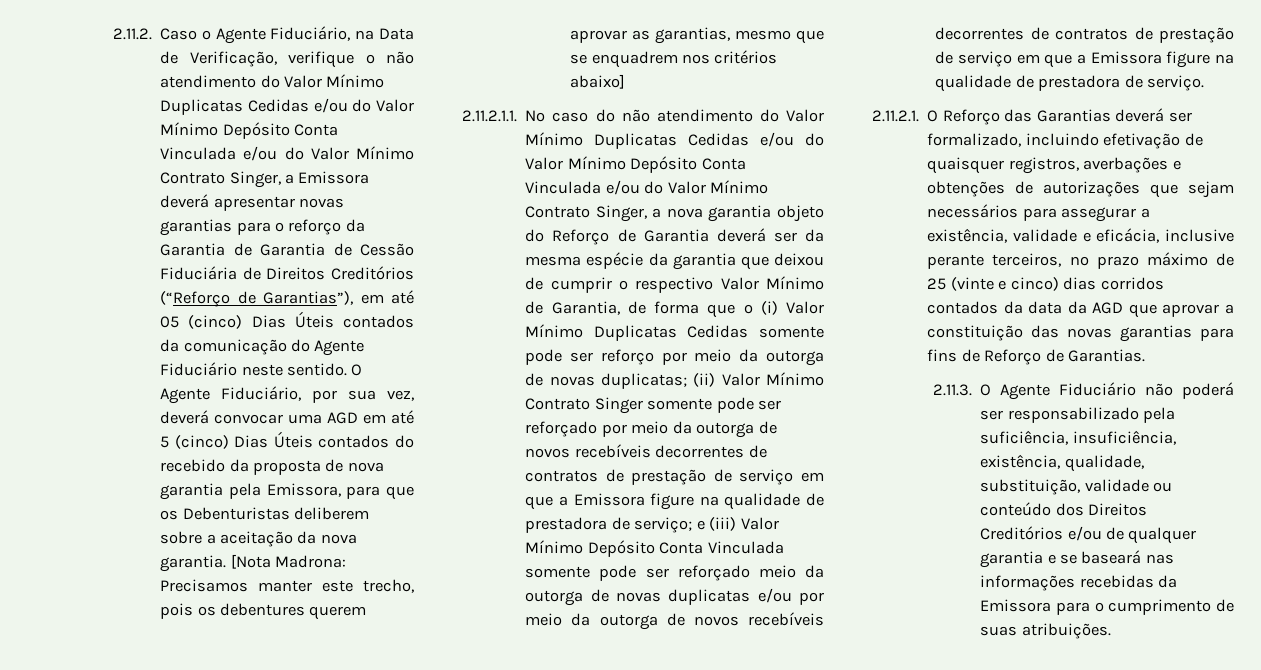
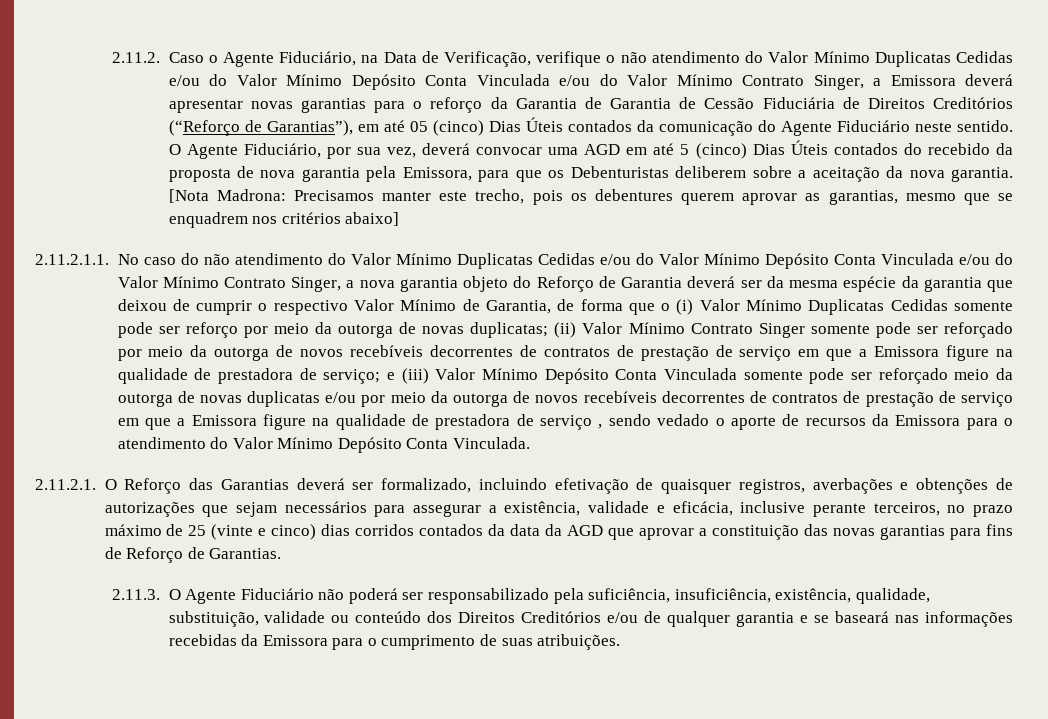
[1147,75,1205,91] serviço. -> [540,414,1014,430] [117,437,531,453] serviço , sendo vedado o aporte de recursos da Emissora para o atendimento do Valor Mínimo Depósito Conta Vinculada.

